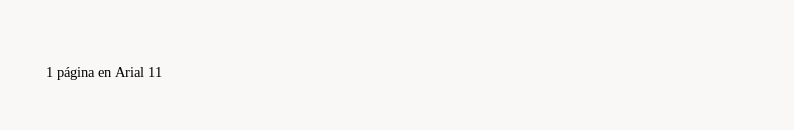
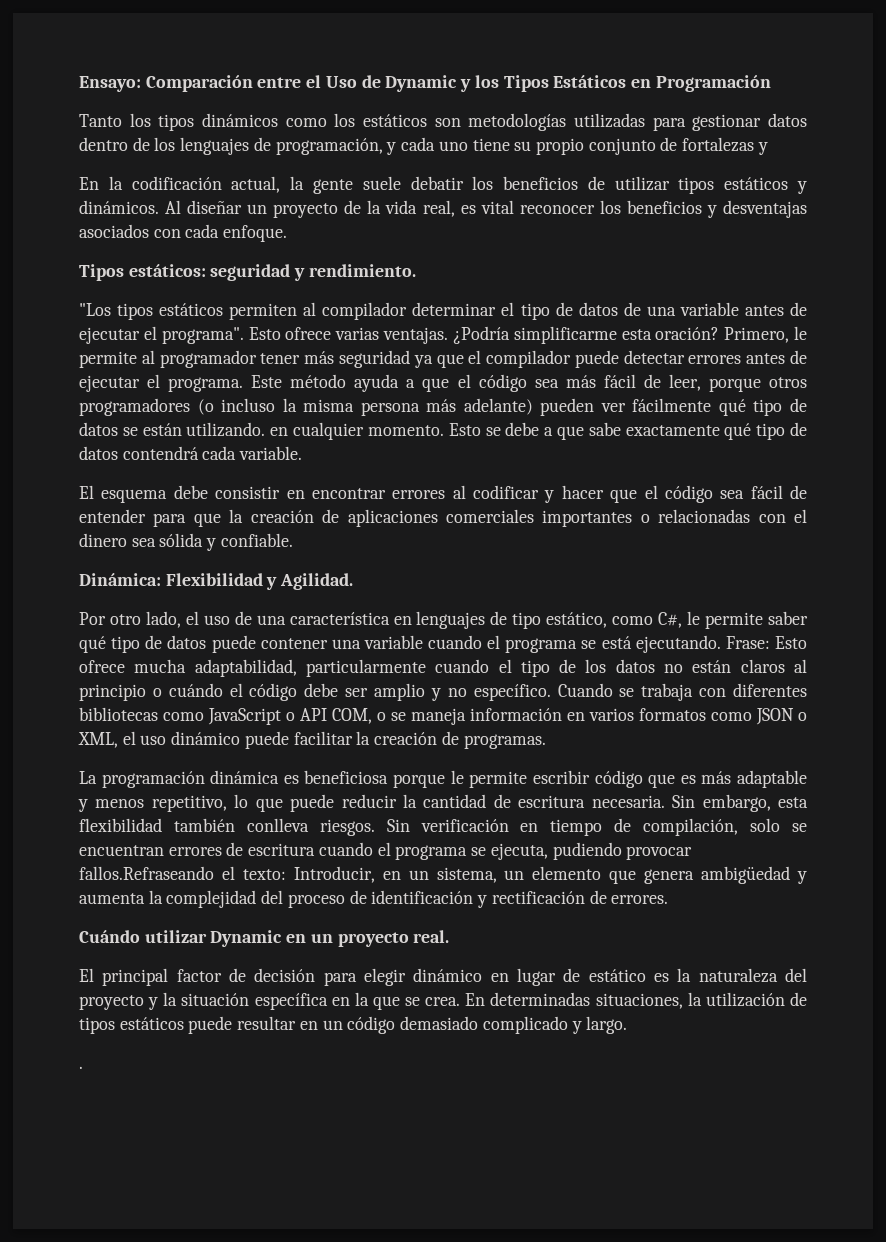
[46,67,162,80] 1 página en Arial 11 -> [79,75,771,92] [79,113,807,131] [79,137,768,155] [79,176,808,194] [79,200,808,218] [79,224,288,242] [79,264,416,281] [79,302,808,320] [79,326,808,344] [79,350,808,368] [79,374,807,392] [79,398,808,416] [79,422,807,440] [79,446,303,460] [79,485,807,503] [79,509,807,527] [79,533,293,551] [79,573,354,590] [79,611,809,629] [79,635,807,653] [79,659,807,677] [79,683,808,701] [79,707,807,725] [78,731,546,749] [79,770,808,788] [78,794,809,812] [79,818,807,836] [79,842,693,860] [79,866,807,884] [79,890,669,908] [79,930,450,947] [79,968,808,986] [79,992,807,1010] [79,1016,628,1034] [79,1066,83,1069] Ensayo: Comparación entre el Uso de Dynamic y los Tipos Estáticos en Programación // Tanto los tipos dinámicos como los estáticos son metodologías utilizadas para gestionar datos dentro de los lenguajes de programación, y cada uno tiene su propio conjunto de fortalezas y // En la codificación actual, la gente suele debatir los beneficios de utilizar tipos estáticos y dinámicos. Al diseñar un proyecto de la vida real, es vital reconocer los beneficios y desventajas asociados con cada enfoque. // Tipos estáticos: seguridad y rendimiento. // "Los tipos estáticos permiten al compilador determinar el tipo de datos de una variable antes de ejecutar el programa". Esto ofrece varias ventajas. ¿Podría simplificarme esta oración? Primero, le permite al programador tener más seguridad ya que el compilador puede detectar errores antes de ejecutar el programa. Este método ayuda a que el código sea más fácil de leer, porque otros programadores (o incluso la misma persona más adelante) pueden ver fácilmente qué tipo de datos se están utilizando. en cualquier momento. Esto se debe a que sabe exactamente qué tipo de datos contendrá cada variable. // El esquema debe consistir en encontrar errores al codificar y hacer que el código sea fácil de entender para que la creación de aplicaciones comerciales importantes o relacionadas con el dinero sea sólida y confiable. // Dinámica: Flexibilidad y Agilidad. // Por otro lado, el uso de una característica en lenguajes de tipo estático, como C#, le permite saber qué tipo de datos puede contener una variable cuando el programa se está ejecutando. Frase: Esto ofrece mucha adaptabilidad, particularmente cuando el tipo de los datos no están claros al principio o cuándo el código debe ser amplio y no específico. Cuando se trabaja con diferentes bibliotecas como JavaScript o API COM, o se maneja información en varios formatos como JSON o XML, el uso dinámico puede facilitar la creación de programas. // La programación dinámica es beneficiosa porque le permite escribir código que es más adaptable y menos repetitivo, lo que puede reducir la cantidad de escritura necesaria. Sin embargo, esta flexibilidad también conlleva riesgos. Sin verificación en tiempo de compilación, solo se encuentran errores de escritura cuando el programa se ejecuta, pudiendo provocar fallos.Refraseando el texto: Introducir, en un sistema, un elemento que genera ambigüedad y aumenta la complejidad del proceso de identificación y rectificación de errores. // Cuándo utilizar Dynamic en un proyecto real. // El principal factor de decisión para elegir dinámico en lugar de estático es la naturaleza del proyecto y la situación específica en la que se crea. En determinadas situaciones, la utilización de tipos estáticos puede resultar en un código demasiado complicado y largo. // .

